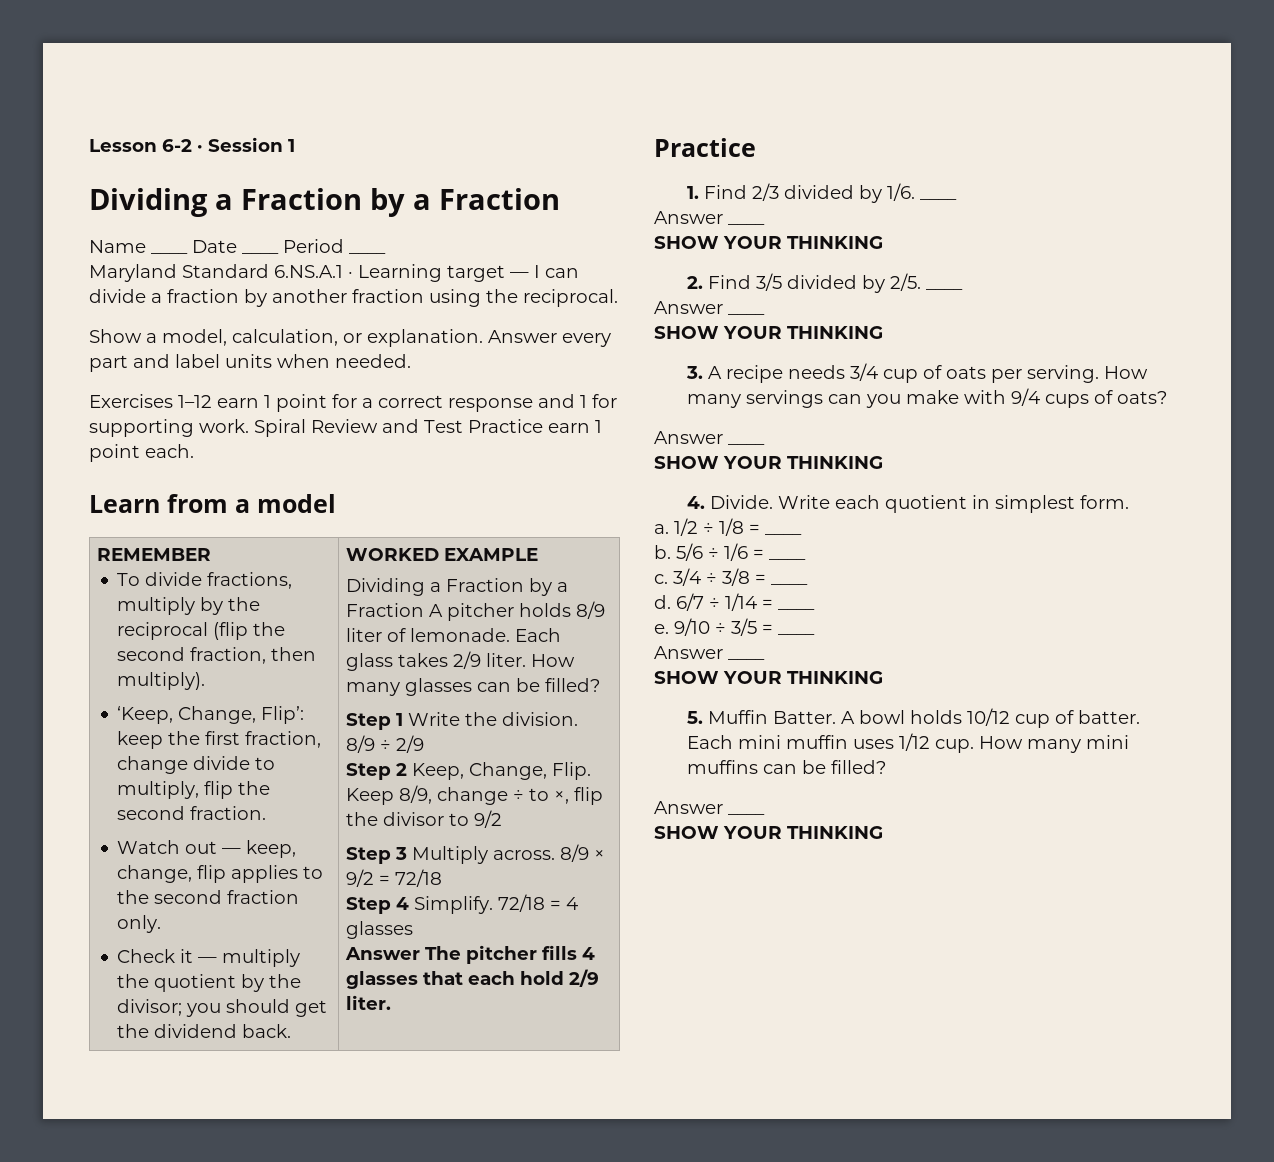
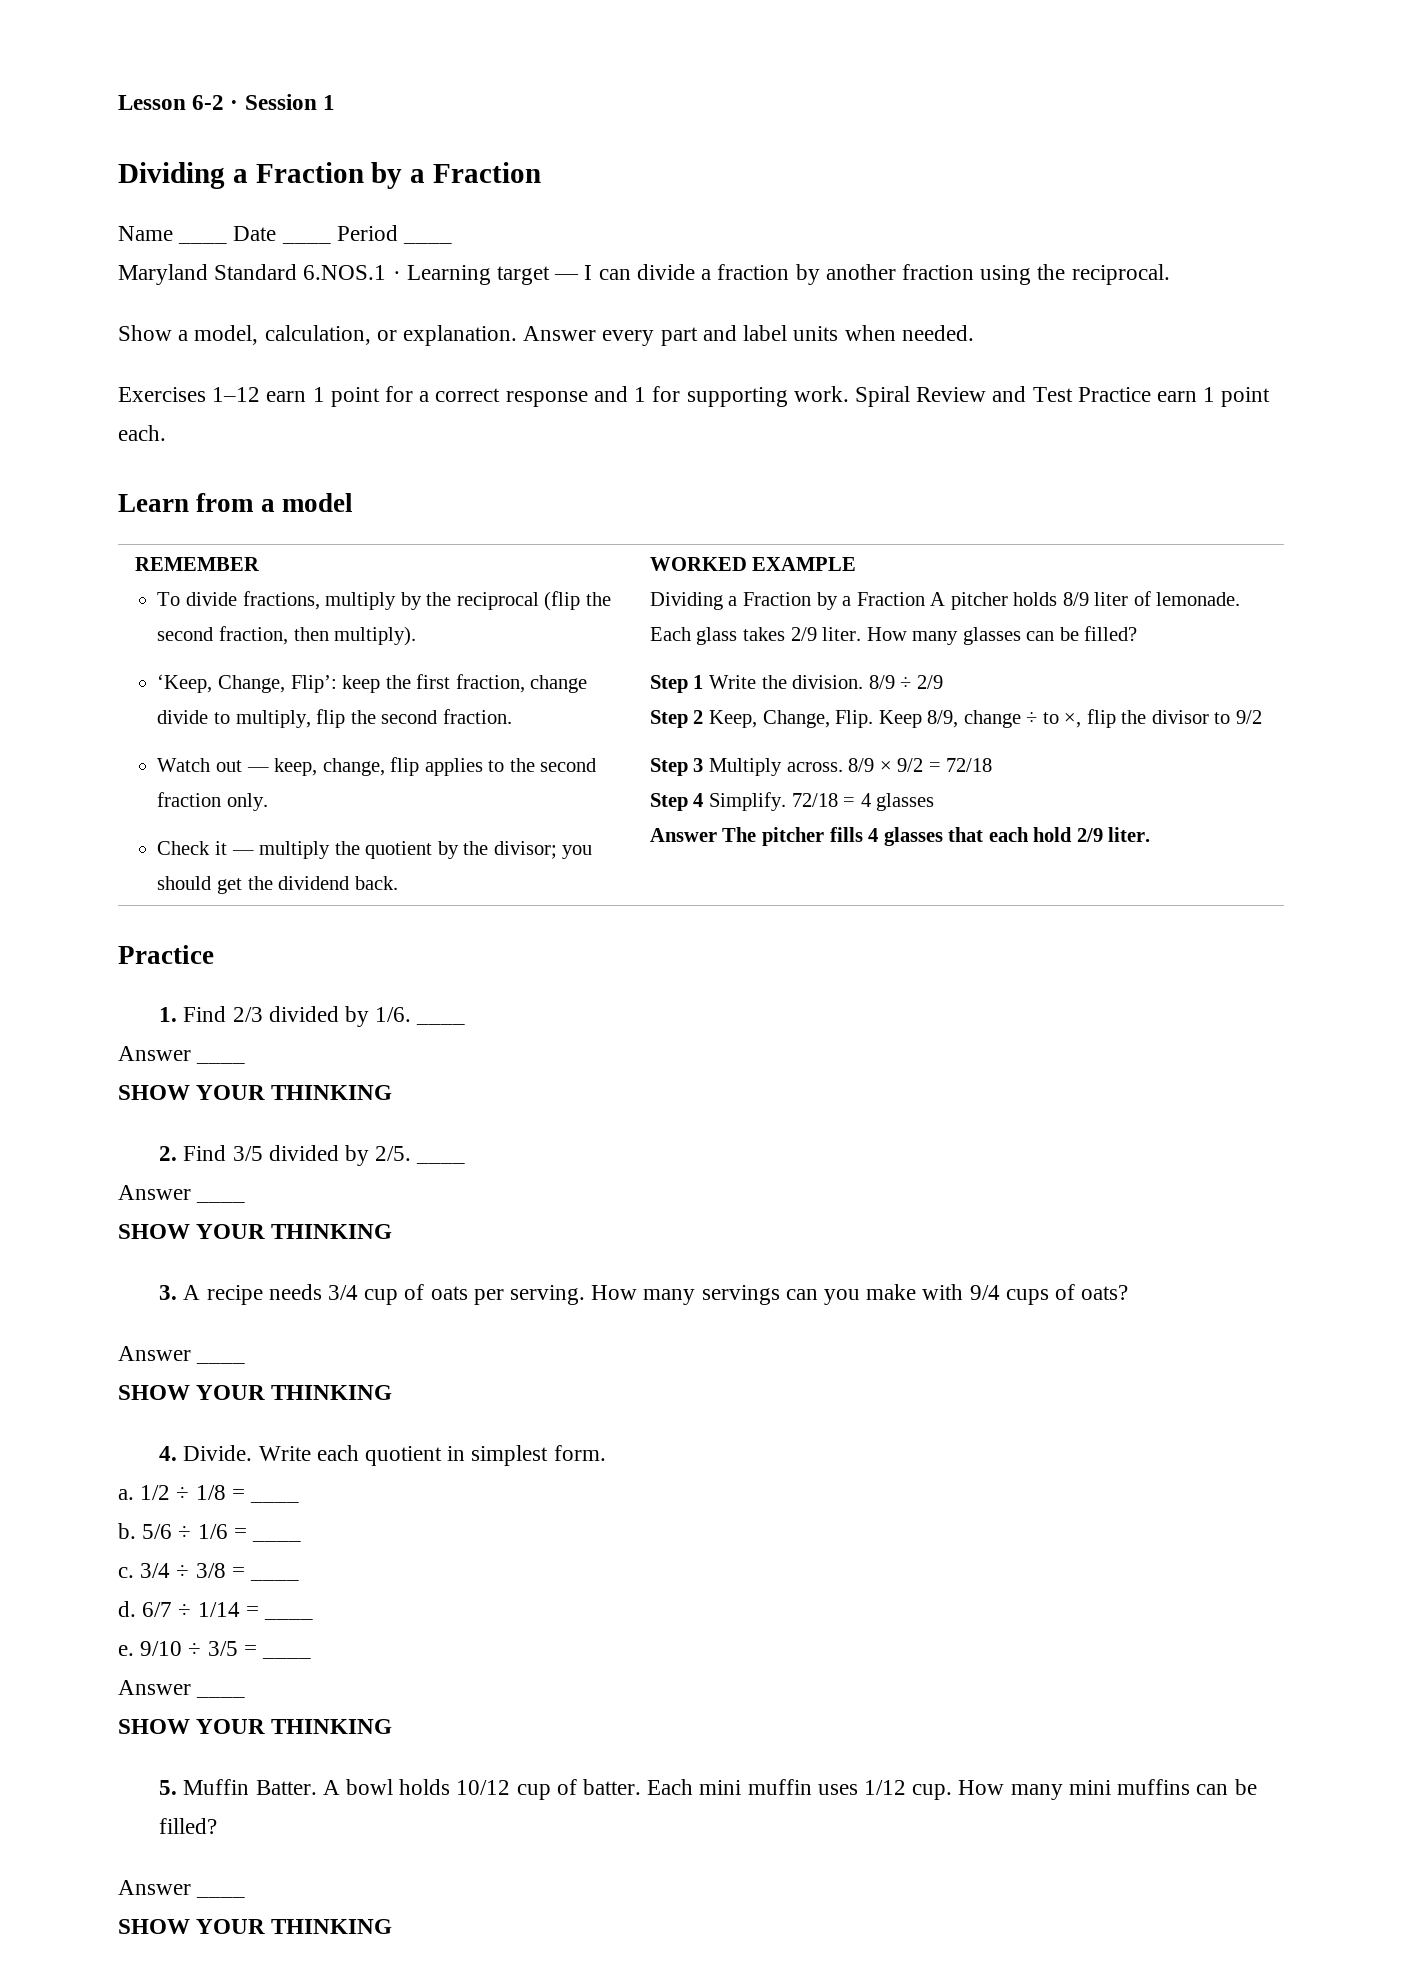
[274,265,343,278] 6.NS.A.1 -> [303,265,387,280] 6.NOS.1

